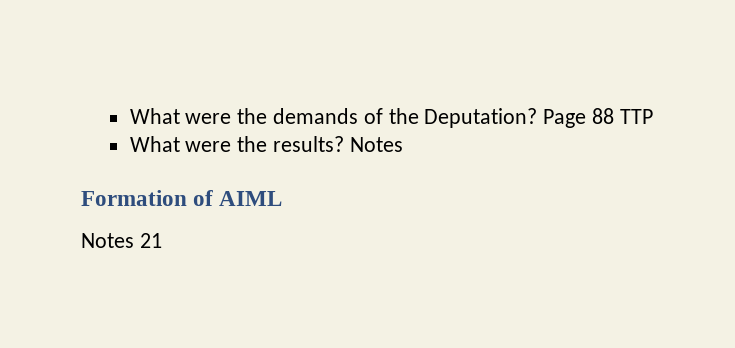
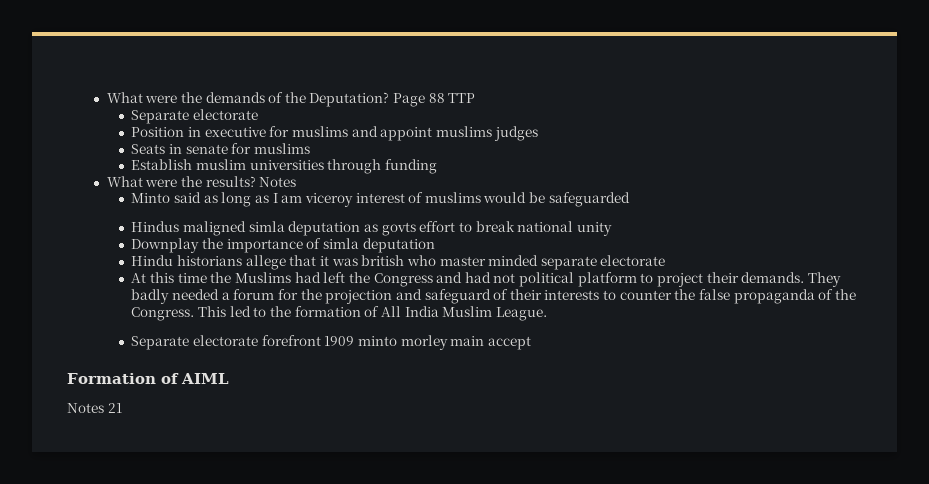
(653, 116) none -> [131,109,259,124] [131,126,538,141] [131,143,310,154] [131,159,437,174] // Separate electorate // Position in executive for muslims and appoint muslims judges // Seats in senate for muslims // Establish muslim universities through funding
(403, 144) none -> [131,192,630,207] [131,221,612,236] [131,238,435,253] [131,255,666,270] [131,272,841,287] [131,289,856,304] [131,306,547,321] [131,335,531,350] // Minto said as long as I am viceroy interest of muslims would be safeguarded // Hindus maligned simla deputation as govts effort to break national unity // Downplay the importance of simla deputation // Hindu historians allege that it was british who master minded separate electorate // At this time the Muslims had left the Congress and had not political platform to project their demands. They badly needed a forum for the projection and safeguard of their interests to counter the false propaganda of the Congress. This led to the formation of All India Muslim League. // Separate electorate forefront 1909 minto morley main accept

